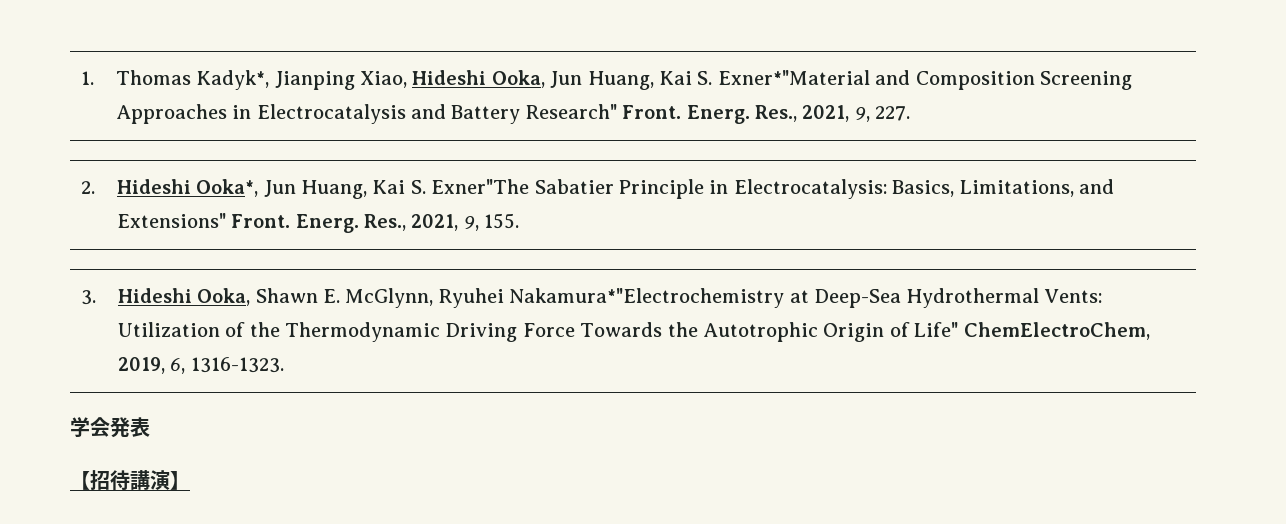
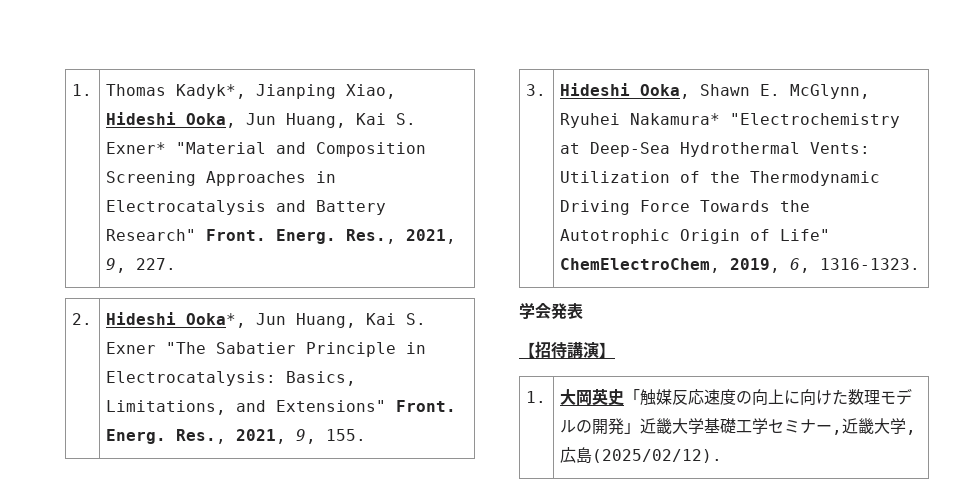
[717,70,870,85] Exner*"Material -> [105,142,266,154] Exner* "Material
[431,179,530,194] Exner"The -> [105,342,206,354] Exner "The
[509,288,785,308] Nakamura*"Electrochemistry -> [629,113,900,128] Nakamura* "Electrochemistry
(190, 480) none -> [525,391,546,403] [559,388,912,406] [559,418,916,435] [559,447,722,464] // 1. | 大岡英史「触媒反応速度の向上に向けた数理モデルの開発」近畿大学基礎工学セミナー,近畿大学,広島(2025/02/12).

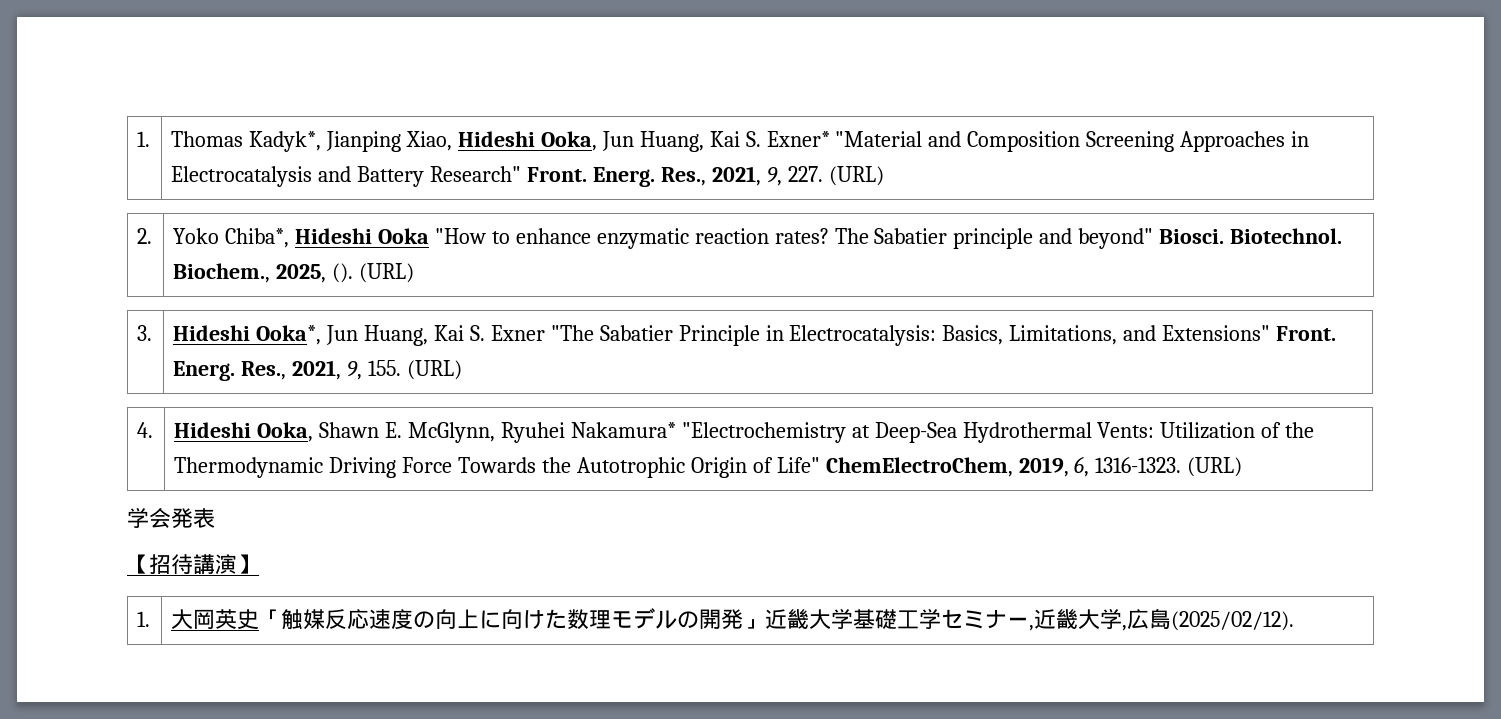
(176, 264) none -> [828,166,884,186] (URL)
(92, 319) none -> [173,228,1343,249] [173,263,414,283] [137,325,153,341] | Yoko Chiba*, Hideshi Ooka "How to enhance enzymatic reaction rates? The Sabatier principle and beyond" Biosci. Biotechnol. Biochem., 2025, (). (URL) // 3.
[525,84,546,96] // 3. -> [406,360,462,380] [137,422,154,438] (URL) // 4.
(920, 264) none -> [1187,457,1243,477] (URL)

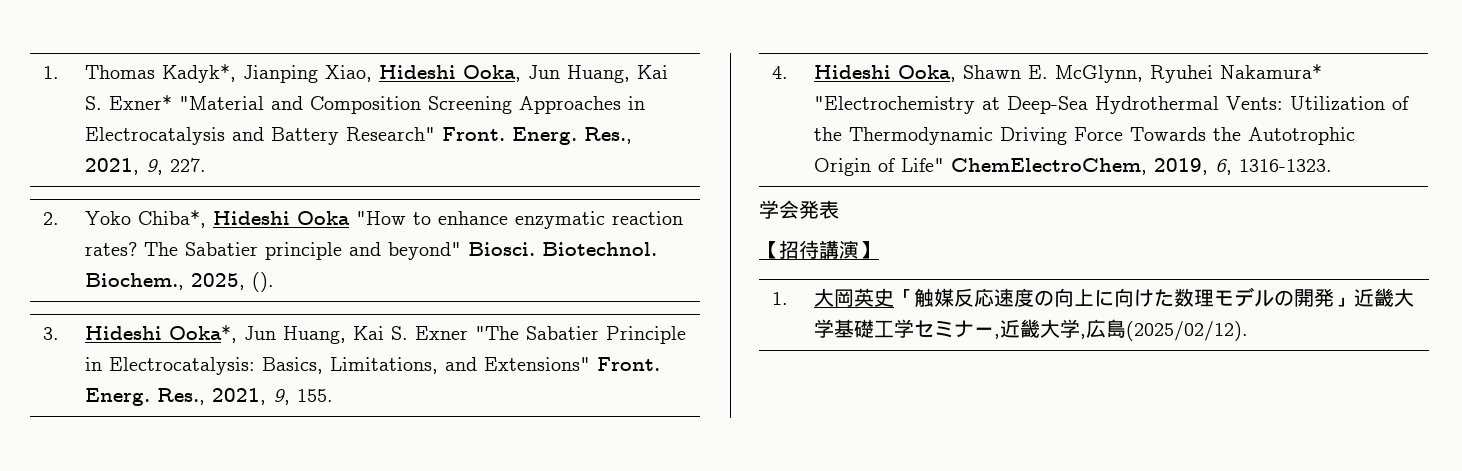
[828,166,884,186] (URL) -> (206, 165) none
[358,263,414,283] (URL) -> (274, 282) none
[406,360,462,380] (URL) -> (333, 395) none
[1187,457,1243,477] (URL) -> (1332, 165) none

